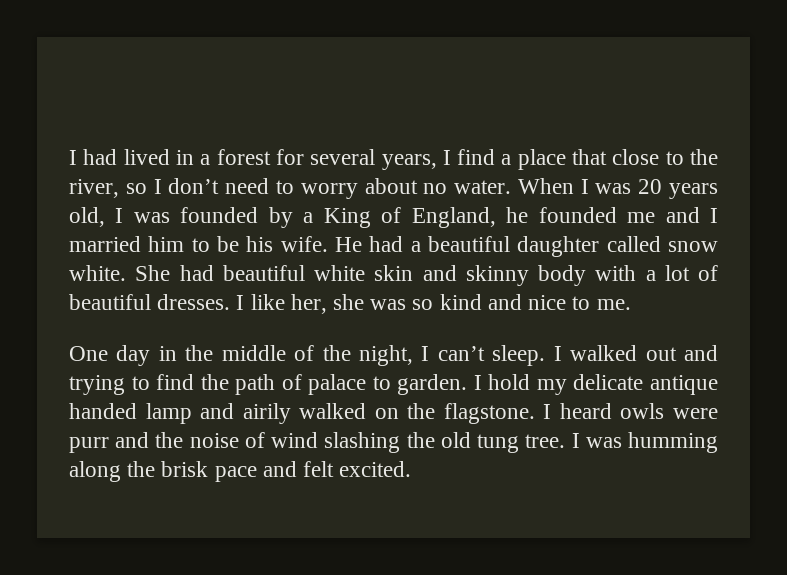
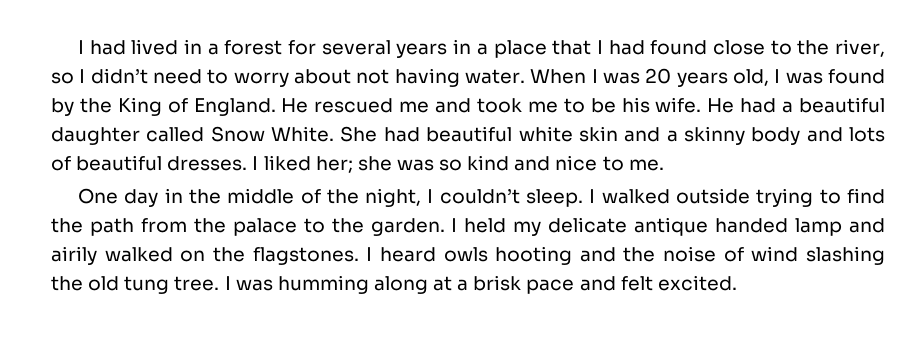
[381,149,608,170] years, I find a place that -> [396,39,708,58] years in a place that I had found
[168,178,220,194] don’t -> [90,68,148,84] didn’t
[423,183,448,194] no -> [356,68,460,87] not having
[180,207,718,228] [69,236,185,252] founded by a King of England, he founded me and I married him -> [828,69,886,84] [51,97,558,116] found by the King of England. He rescued me and took me
[668,241,718,252] [69,265,126,281] snow white. -> [210,126,335,142] Snow White.
(457, 273) none -> [666,130,678,142] a
[595,265,690,281] with a lot -> [806,127,886,142] and lots
[250,294,327,314] like her, -> [263,155,353,173] liked her;
[437,346,485,361] can’t -> [439,188,520,204] couldn’t
[645,345,719,361] out and -> [676,188,751,204] outside
[281,374,302,390] of -> [140,218,226,233] from the
(391, 383) none -> [331,218,364,233] the
[488,374,531,390] hold -> [464,218,507,233] held
[443,403,535,424] flagstone. -> [252,247,359,265] flagstones.
[673,408,718,419] [69,437,109,453] were purr -> [495,246,573,265] hooting
[127,461,156,477] the -> [433,276,469,291] at a

